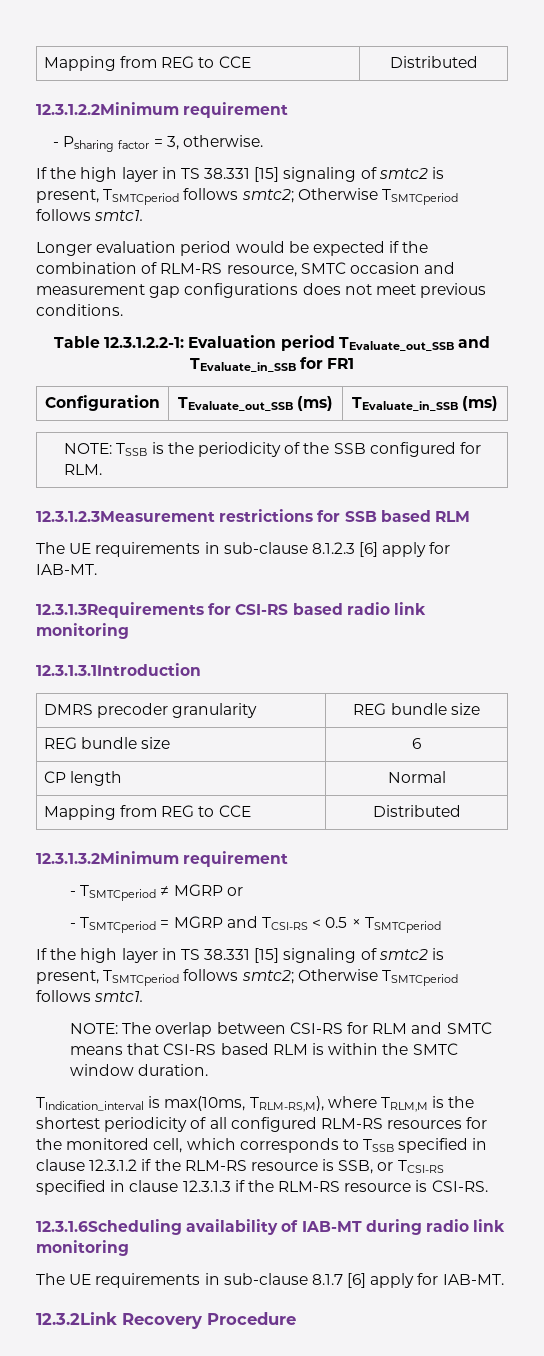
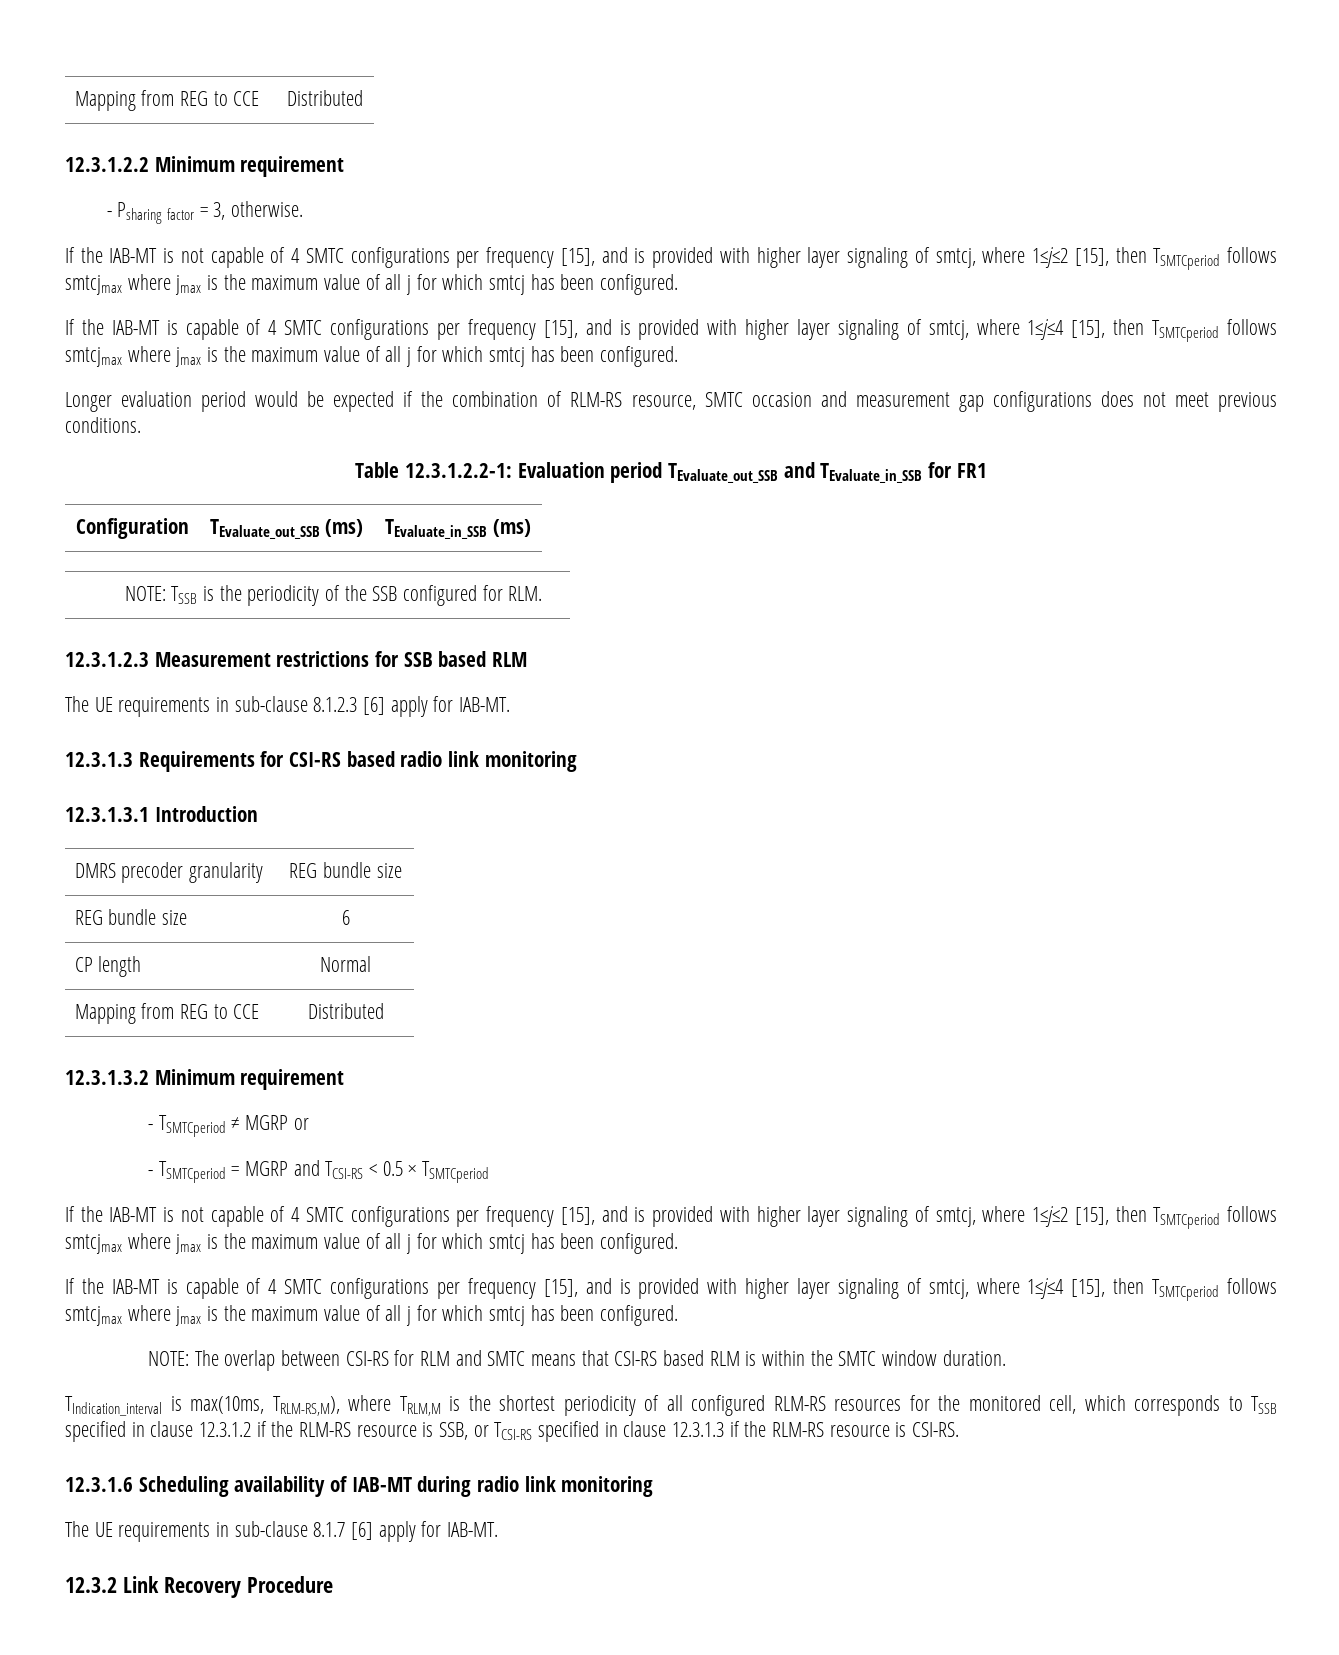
[43,56,251,71] [389,56,478,68] [36,102,179,115] Mapping from REG to CCE | Distributed // 12.3.1.2.2Minimum -> [74,90,260,111] [287,90,363,106] [65,156,235,172] Mapping from REG to CCE | Distributed // 12.3.1.2.2 Minimum
[80,167,445,182] [36,188,458,205] [36,209,144,221] high layer in TS 38.331 [15] signaling of smtc2 is present, TSMTCperiod follows smtc2; Otherwise TSMTCperiod follows smtc1. -> [109,247,1277,270] [65,274,679,295] [65,319,1277,342] [65,346,679,367] IAB-MT is not capable of 4 SMTC configurations per frequency [15], and is provided with higher layer signaling of smtcj, where 1≤j≤2 [15], then TSMTCperiod follows smtcjmax where jmax is the maximum value of all j for which smtcj has been configured. // If the IAB-MT is capable of 4 SMTC configurations per frequency [15], and is provided with higher layer signaling of smtcj, where 1≤j≤4 [15], then TSMTCperiod follows smtcjmax where jmax is the maximum value of all j for which smtcj has been configured.
[36,511,215,522] 12.3.1.2.3Measurement -> [65,652,271,667] 12.3.1.2.3 Measurement
[36,602,204,618] 12.3.1.3Requirements -> [65,751,255,772] 12.3.1.3 Requirements
[36,663,201,676] 12.3.1.3.1Introduction -> [65,806,258,822] 12.3.1.3.1 Introduction
[36,851,179,864] 12.3.1.3.2Minimum -> [65,1069,235,1085] 12.3.1.3.2 Minimum
[80,948,445,963] [36,969,458,986] [36,990,144,1002] high layer in TS 38.331 [15] signaling of smtc2 is present, TSMTCperiod follows smtc2; Otherwise TSMTCperiod follows smtc1. -> [109,1206,1277,1229] [65,1233,679,1254] [65,1278,1277,1301] [65,1305,679,1326] IAB-MT is not capable of 4 SMTC configurations per frequency [15], and is provided with higher layer signaling of smtcj, where 1≤j≤2 [15], then TSMTCperiod follows smtcjmax where jmax is the maximum value of all j for which smtcj has been configured. // If the IAB-MT is capable of 4 SMTC configurations per frequency [15], and is provided with higher layer signaling of smtcj, where 1≤j≤4 [15], then TSMTCperiod follows smtcjmax where jmax is the maximum value of all j for which smtcj has been configured.
[36,1219,182,1235] 12.3.1.6Scheduling -> [65,1476,229,1497] 12.3.1.6 Scheduling
[36,1312,117,1325] 12.3.2Link -> [65,1576,159,1593] 12.3.2 Link

